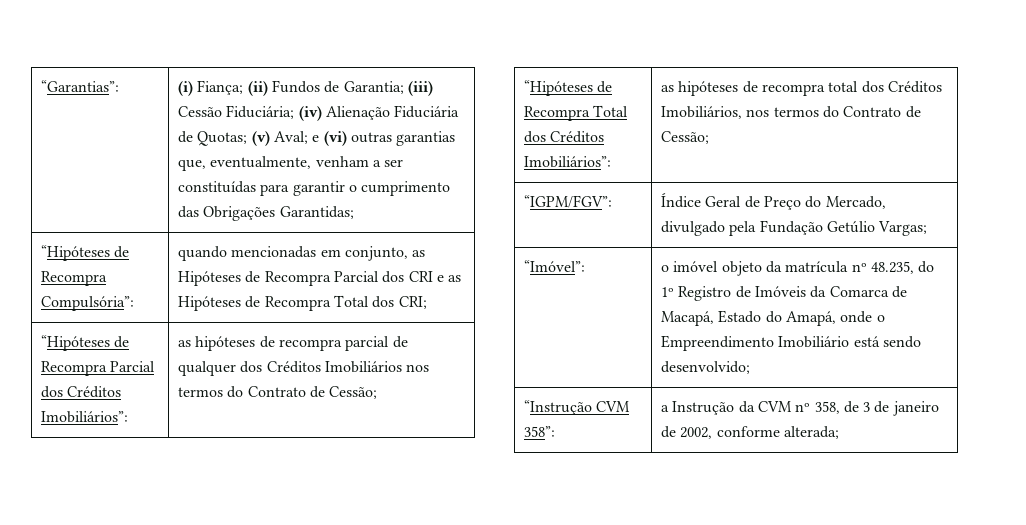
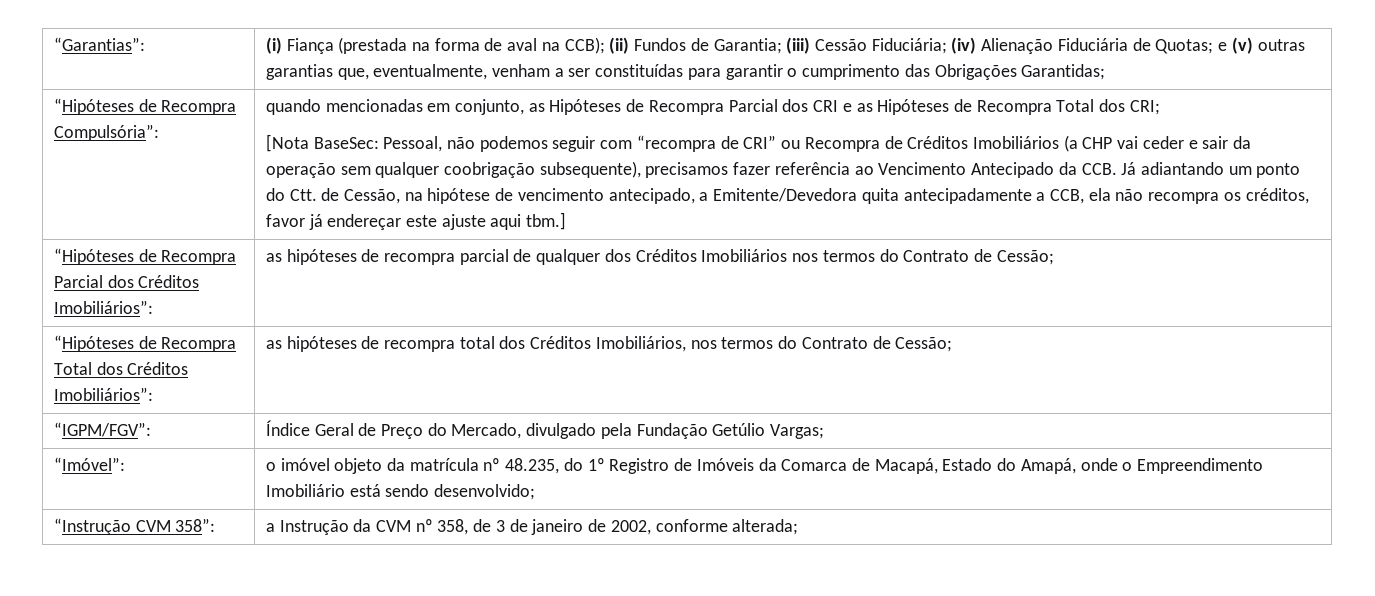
[197,80,244,95] Fiança; -> [286,37,605,54] Fiança (prestada na forma de aval na CCB);
[251,131,347,146] (v) Aval; e (vi) -> [1218,37,1253,54] e (v)
(427, 302) none -> [265,134,1252,152] [265,161,1301,178] [265,188,1309,204] [265,212,567,230] // [Nota BaseSec: Pessoal, não podemos seguir com “recompra de CRI” ou Recompra de Créditos Imobiliários (a CHP vai ceder e sair da operação sem qualquer coobrigação subsequente), precisamos fazer referência ao Vencimento Antecipado da CCB. Já adiantando um ponto do Ctt. de Cessão, na hipótese de vencimento antecipado, a Emitente/Devedora quita antecipadamente a CCB, ela não recompra os créditos, favor já endereçar este ajuste aqui tbm.]

